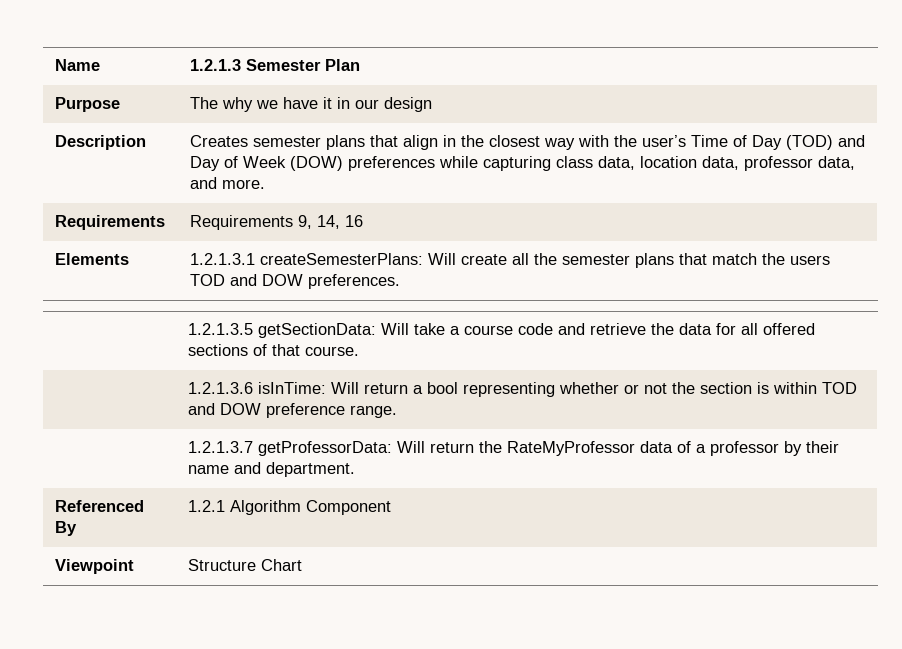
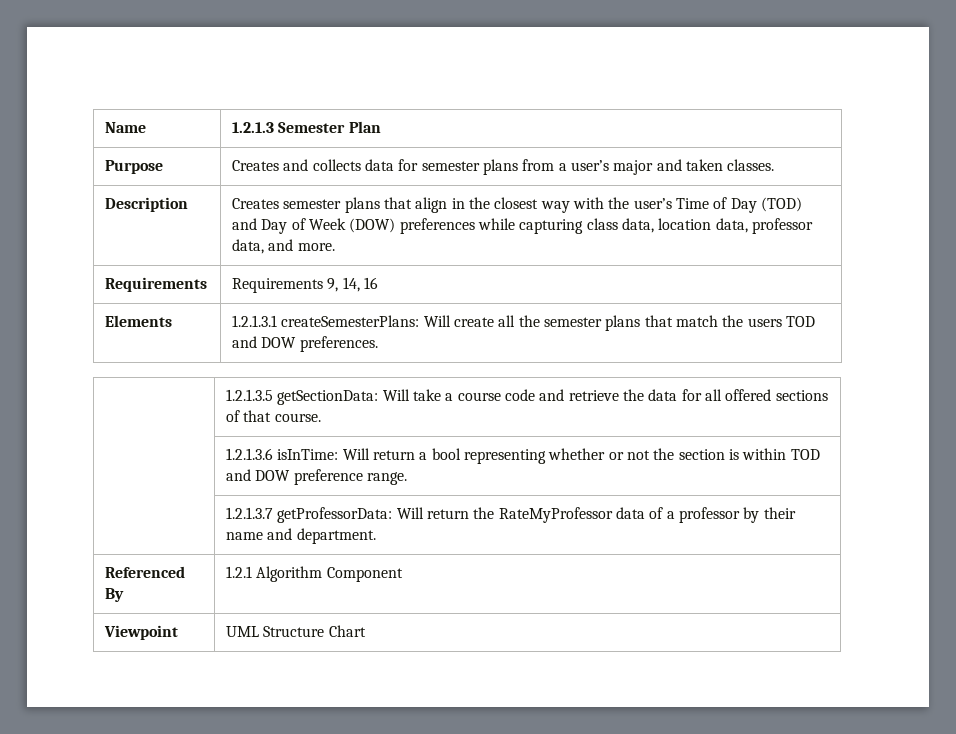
[190,97,433,112] The why we have it in our design -> [232,159,775,175] Creates and collects data for semester plans from a user’s major and taken classes.
(135, 566) none -> [226,626,260,637] UML

